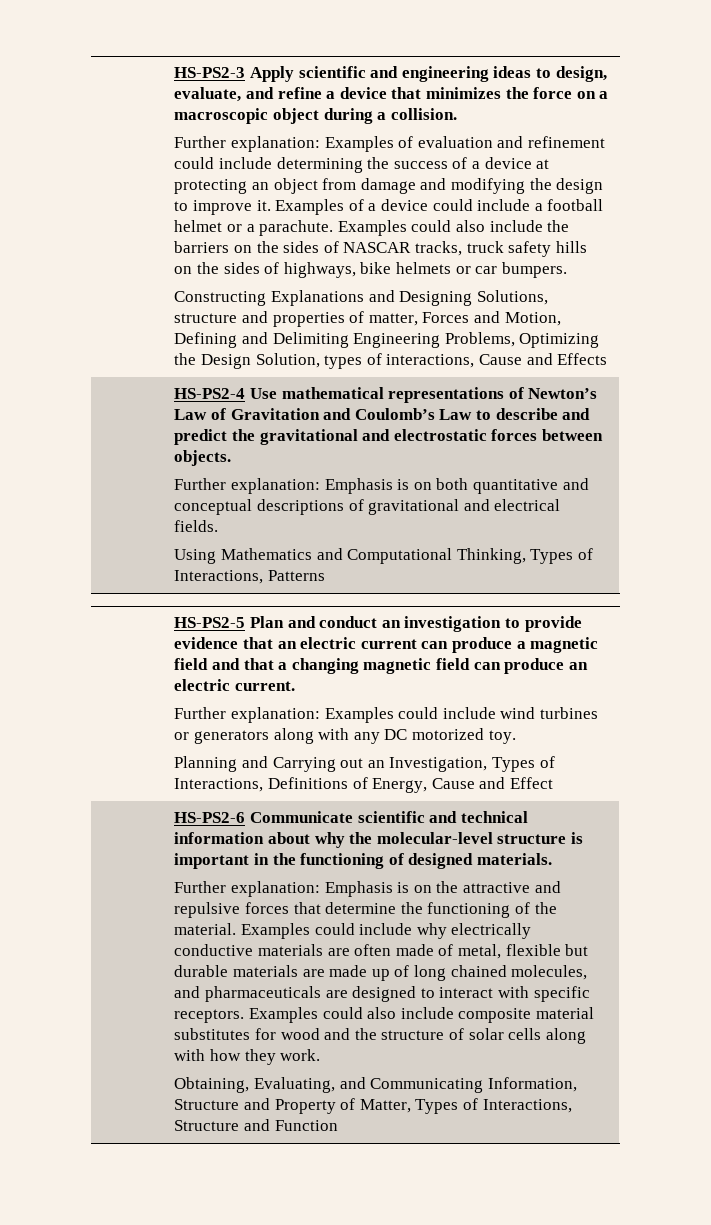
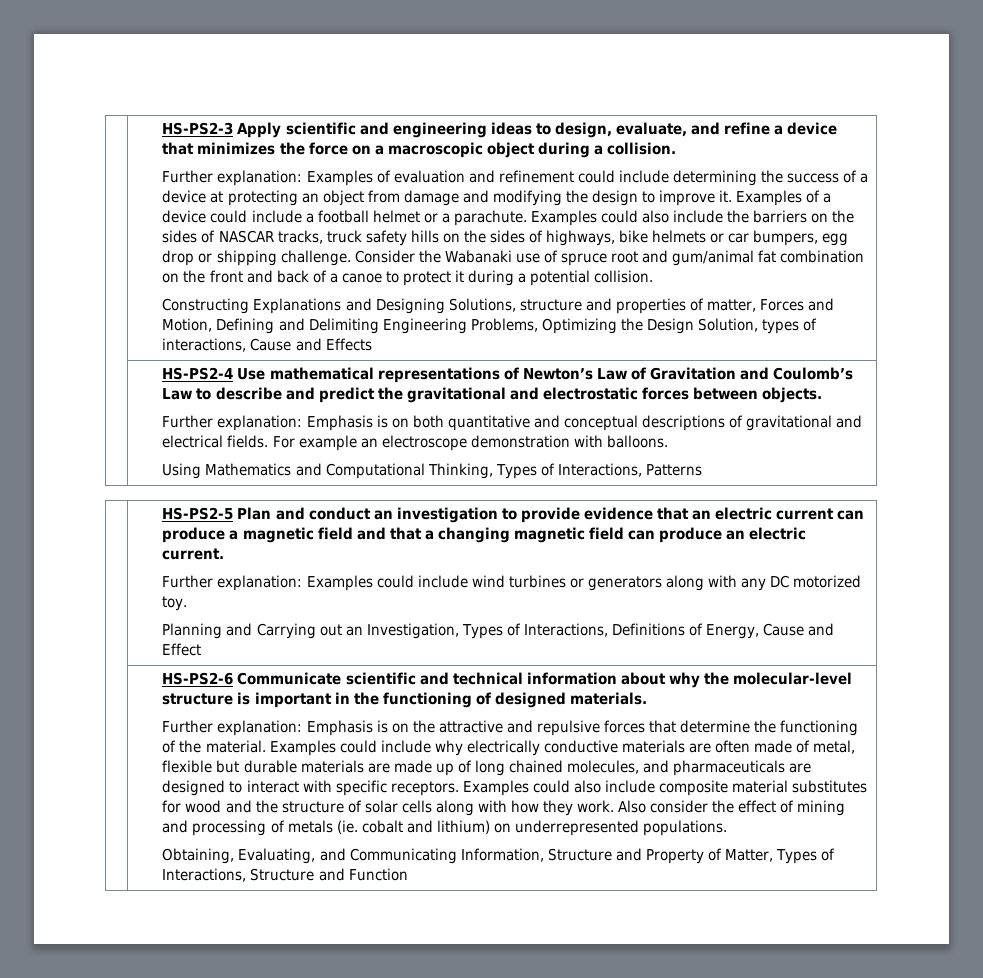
[501,262,567,278] bumpers. -> [753,230,849,246] [162,250,865,266] [162,270,654,286] bumpers, egg drop or shipping challenge. Consider the Wabanaki use of spruce root and gum/animal fat combination on the front and back of a canoe to protect it during a potential collision.
(219, 526) none -> [272,435,668,451] For example an electroscope demonstration with balloons.
(321, 1055) none -> [618,800,846,816] [162,820,727,836] Also consider the effect of mining and processing of metals (ie. cobalt and lithium) on underrepresented populations.

